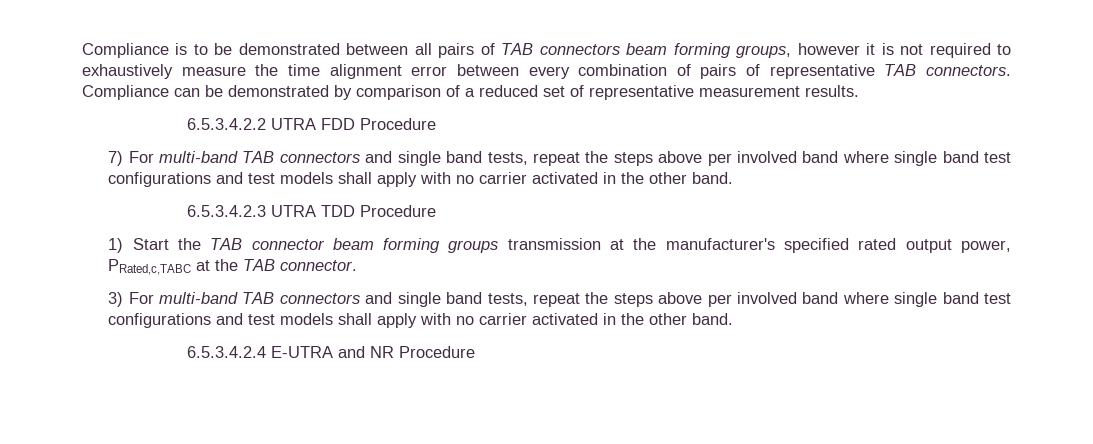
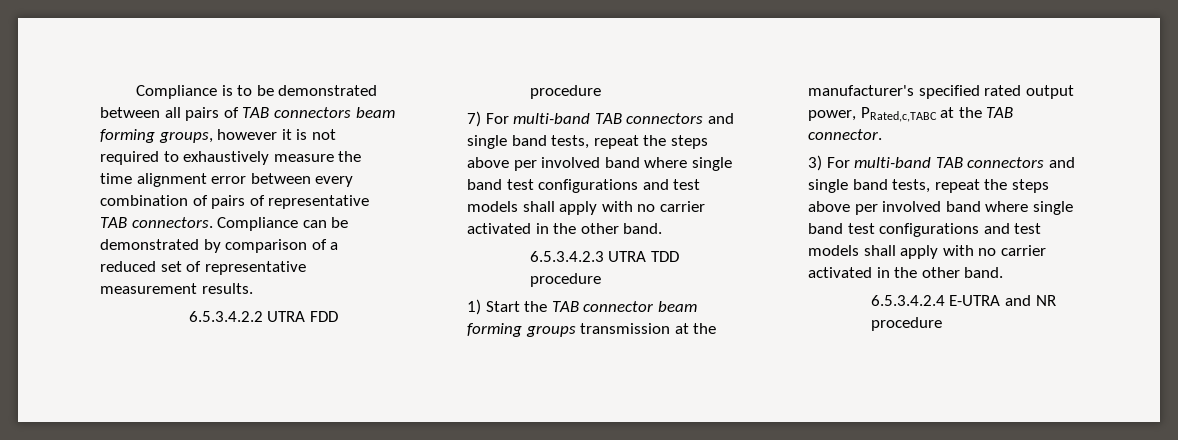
[359,118,436,130] Procedure -> [529,85,601,99] procedure
[359,205,436,217] Procedure -> [529,273,601,287] procedure
[398,346,475,358] Procedure -> [870,317,942,331] procedure

